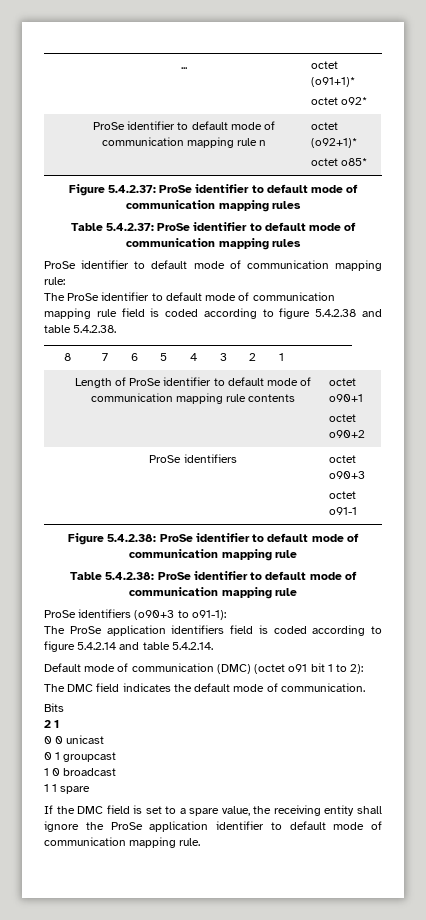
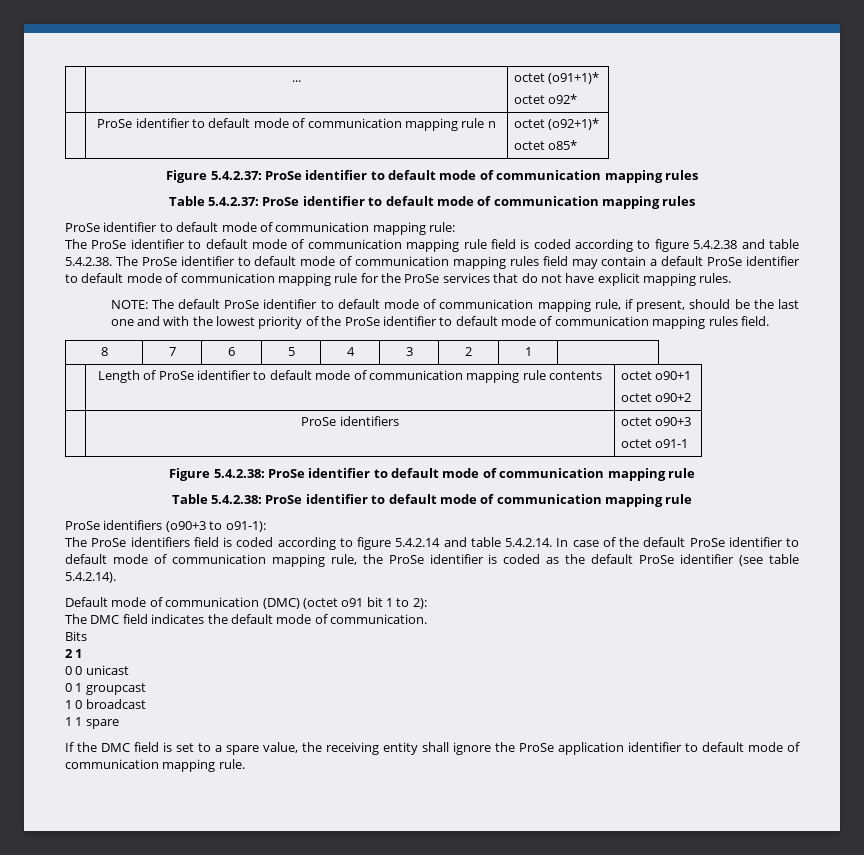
(117, 329) none -> [115,256,800,269] [65,273,732,286] [110,299,800,312] [110,316,769,329] The ProSe identifier to default mode of communication mapping rules field may contain a default ProSe identifier to default mode of communication mapping rule for the ProSe services that do not have explicit mapping rules. // NOTE: The default ProSe identifier to default mode of communication mapping rule, if present, should be the last one and with the lowest priority of the ProSe identifier to default mode of communication mapping rules field.
[106,625,166,636] application -> (127, 542) none
(213, 646) none -> [556,537,799,547] [65,554,800,567] [65,572,116,583] In case of the default ProSe identifier to default mode of communication mapping rule, the ProSe identifier is coded as the default ProSe identifier (see table 5.4.2.14).

